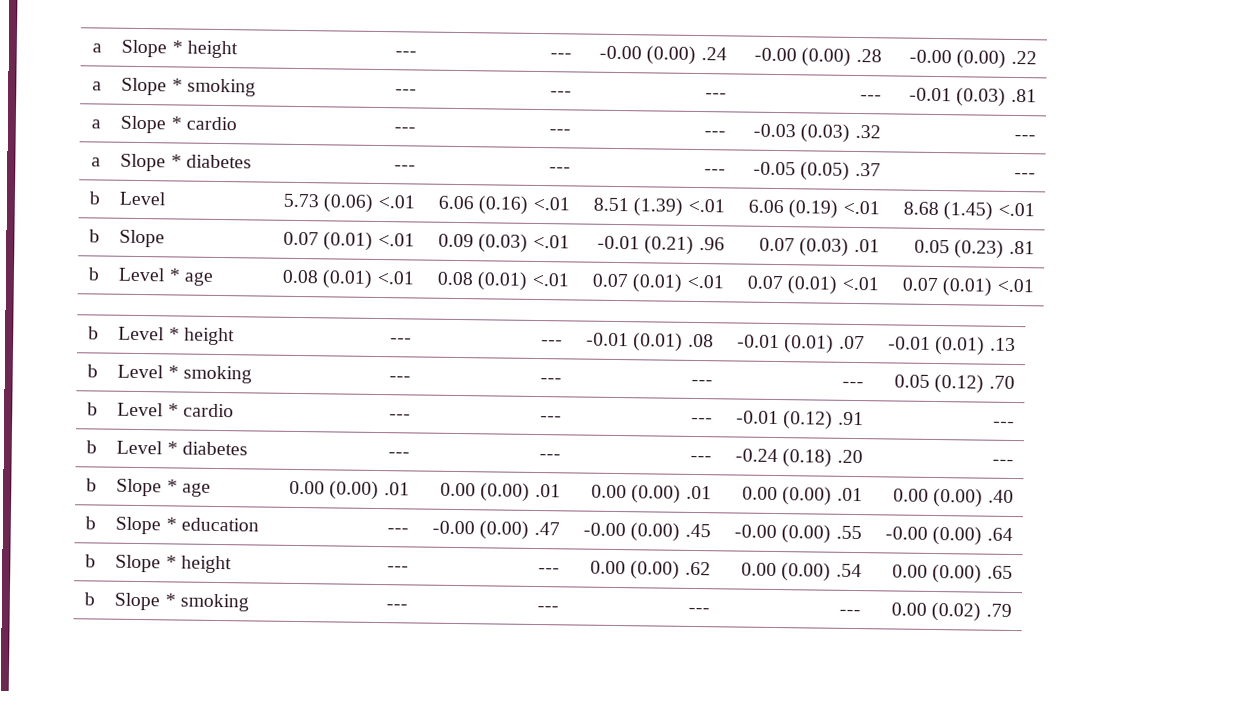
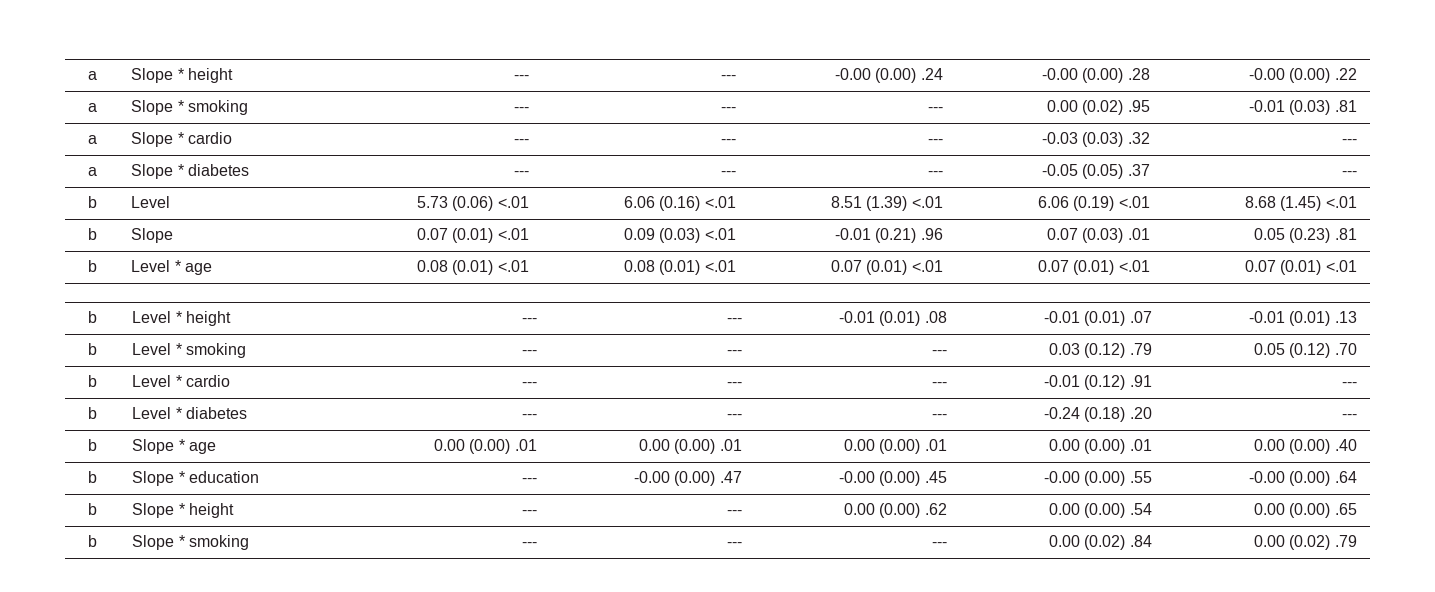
[859,95,882,101] --- -> [1046,100,1150,115] 0.00 (0.02) .95
[841,381,864,388] --- -> [1048,343,1152,358] 0.03 (0.12) .79
[838,609,861,616] --- -> [1048,535,1152,550] 0.00 (0.02) .84

